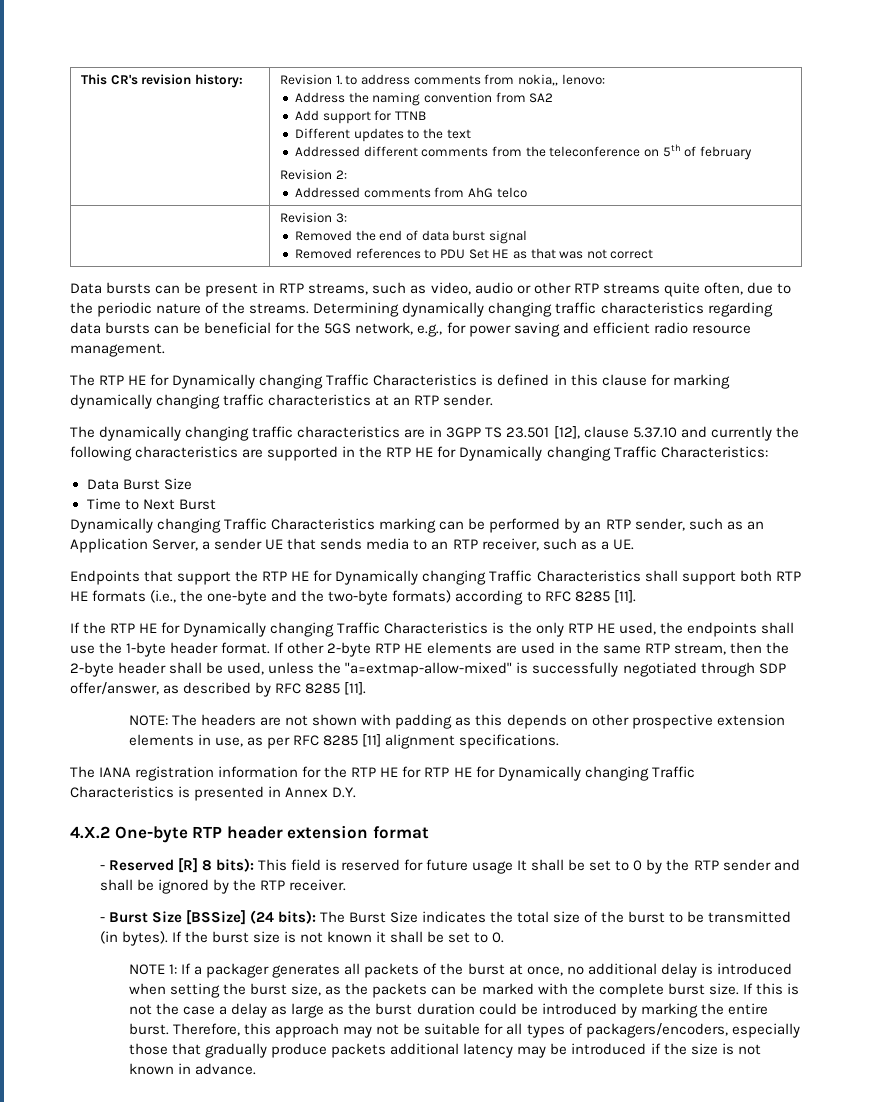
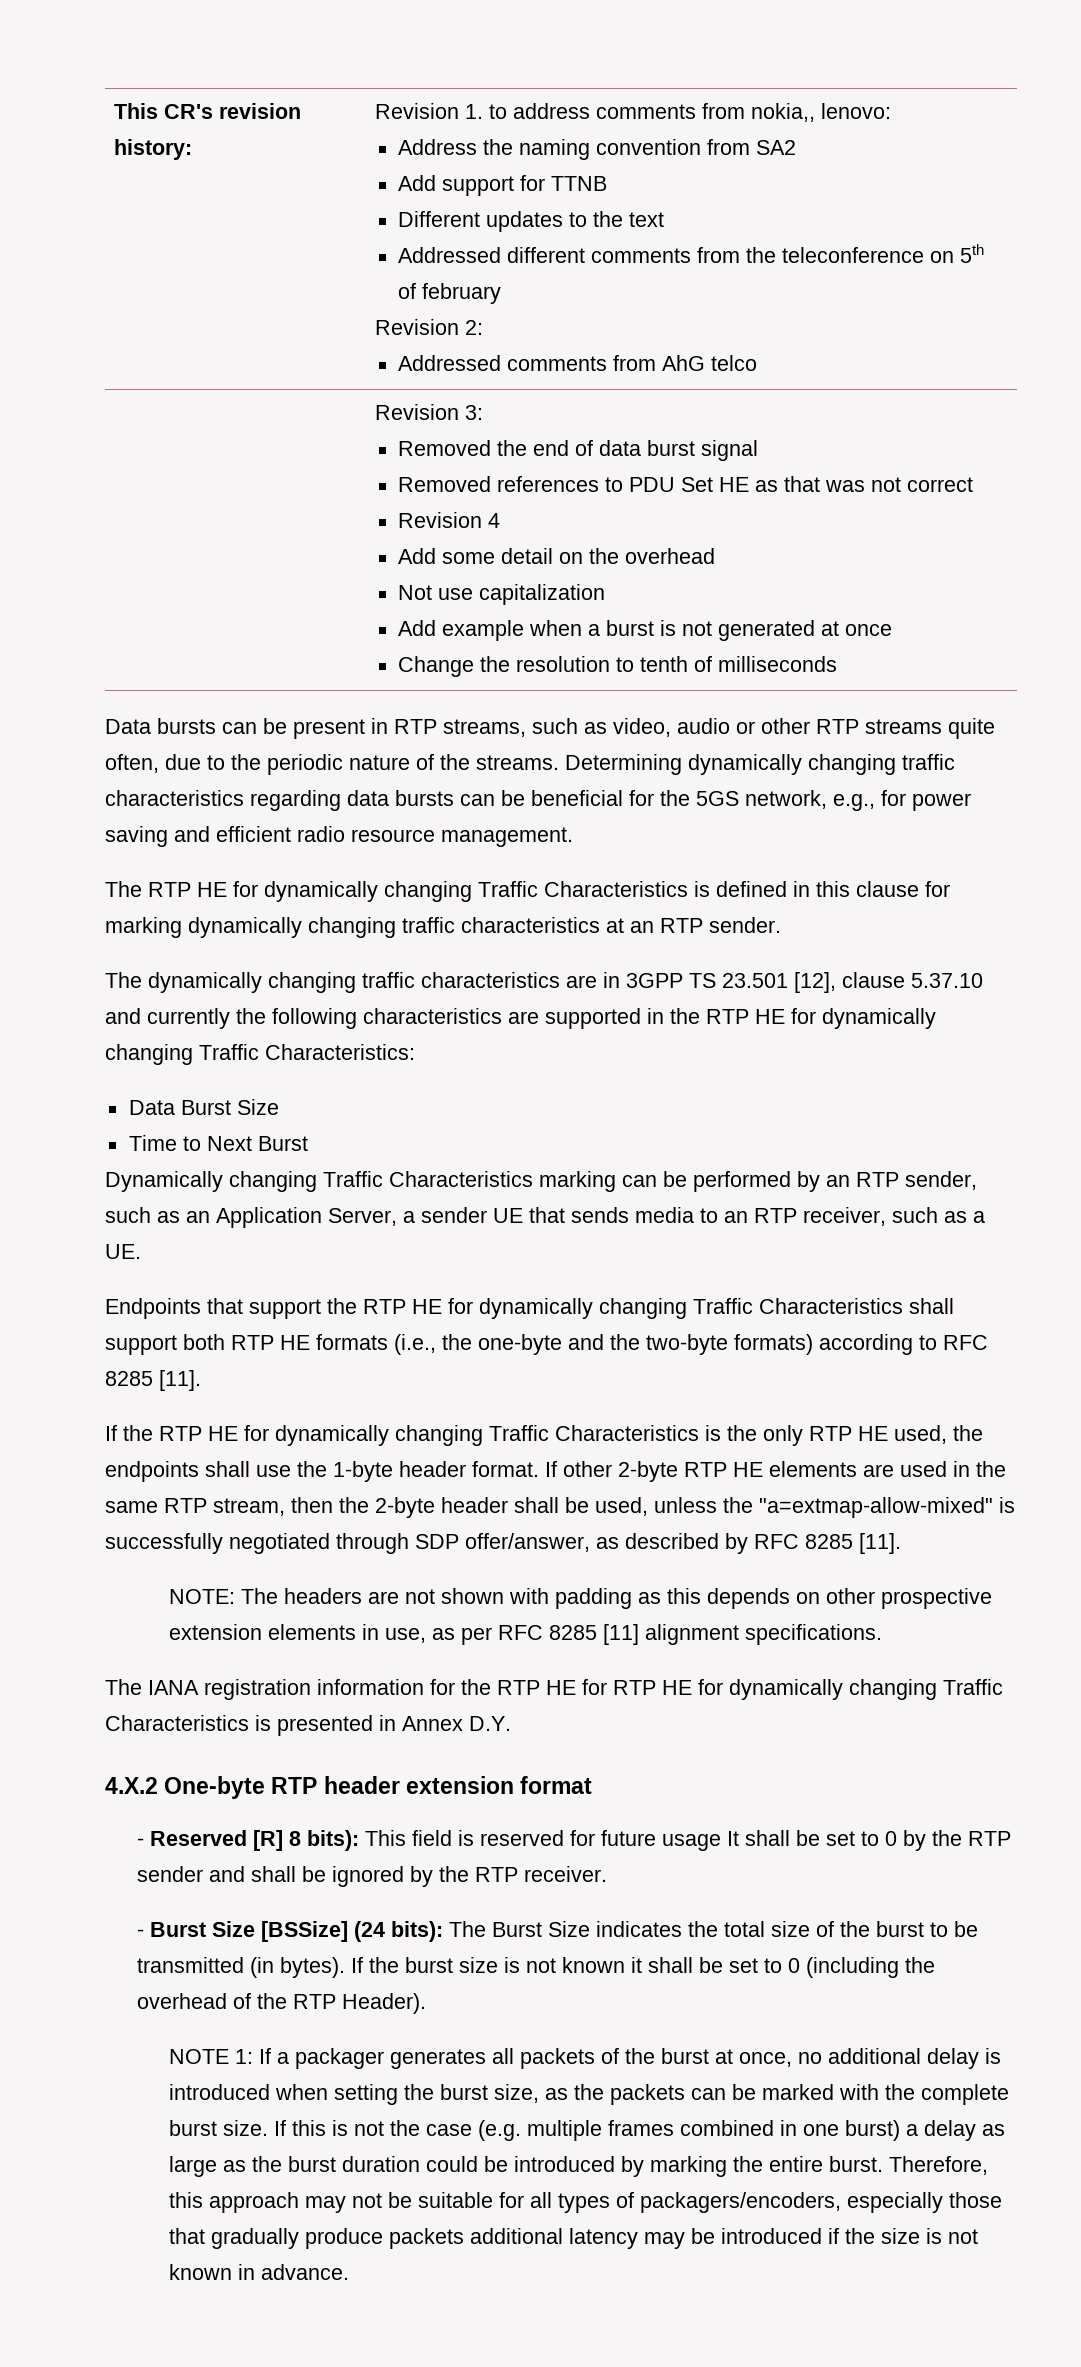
(654, 254) none -> [398,512,501,528] [398,548,716,564] [398,584,606,605] [398,620,893,641] [398,656,838,677] // Revision 4 // Add some detail on the overhead // Not use capitalization // Add example when a burst is not generated at once // Change the resolution to tenth of milliseconds
[172,374,256,389] Dynamically -> [264,881,378,902] dynamically
[459,446,543,461] Dynamically -> [822,1008,936,1029] dynamically
[335,570,419,585] Dynamically -> [479,1298,593,1319] dynamically
[183,622,267,637] Dynamically -> [275,1425,389,1446] dynamically
[497,766,581,781] Dynamically -> [729,1679,843,1700] dynamically
[492,932,505,943] 0. -> [787,1957,935,1978] [136,1993,426,2014] 0 (including the overhead of the RTP Header).
(216, 1010) none -> [477,2120,900,2141] (e.g. multiple frames combined in one burst)

